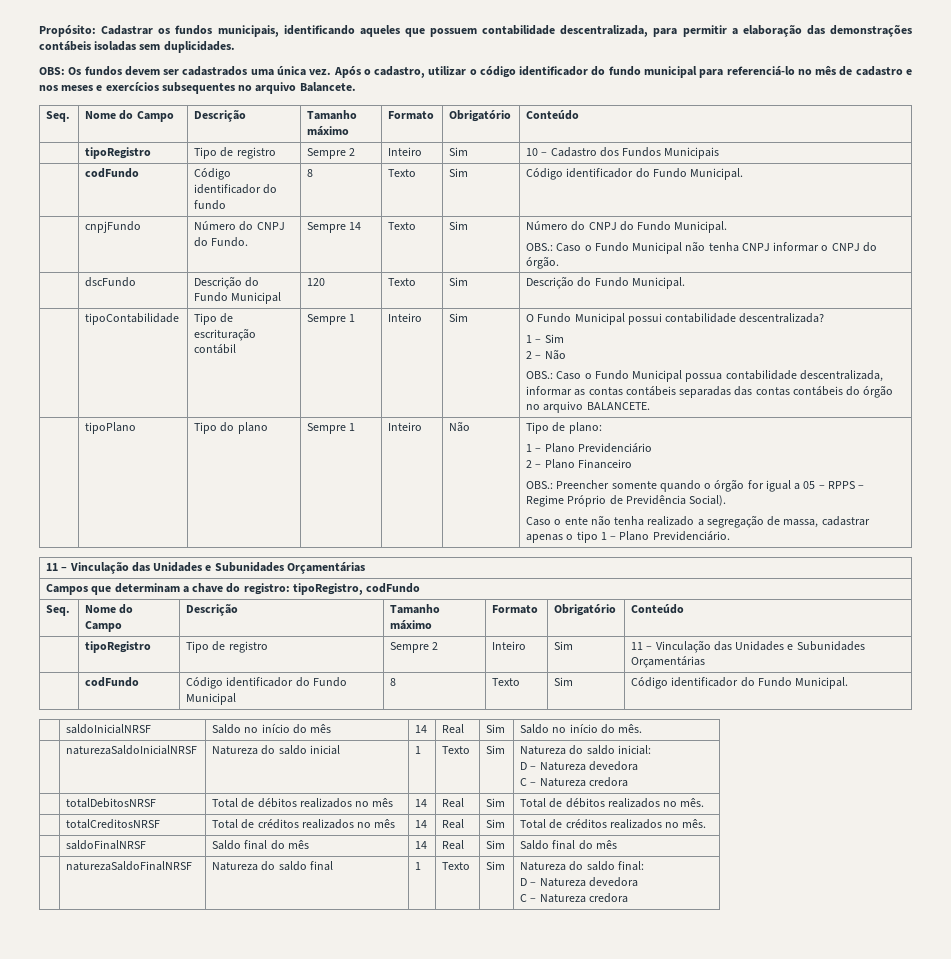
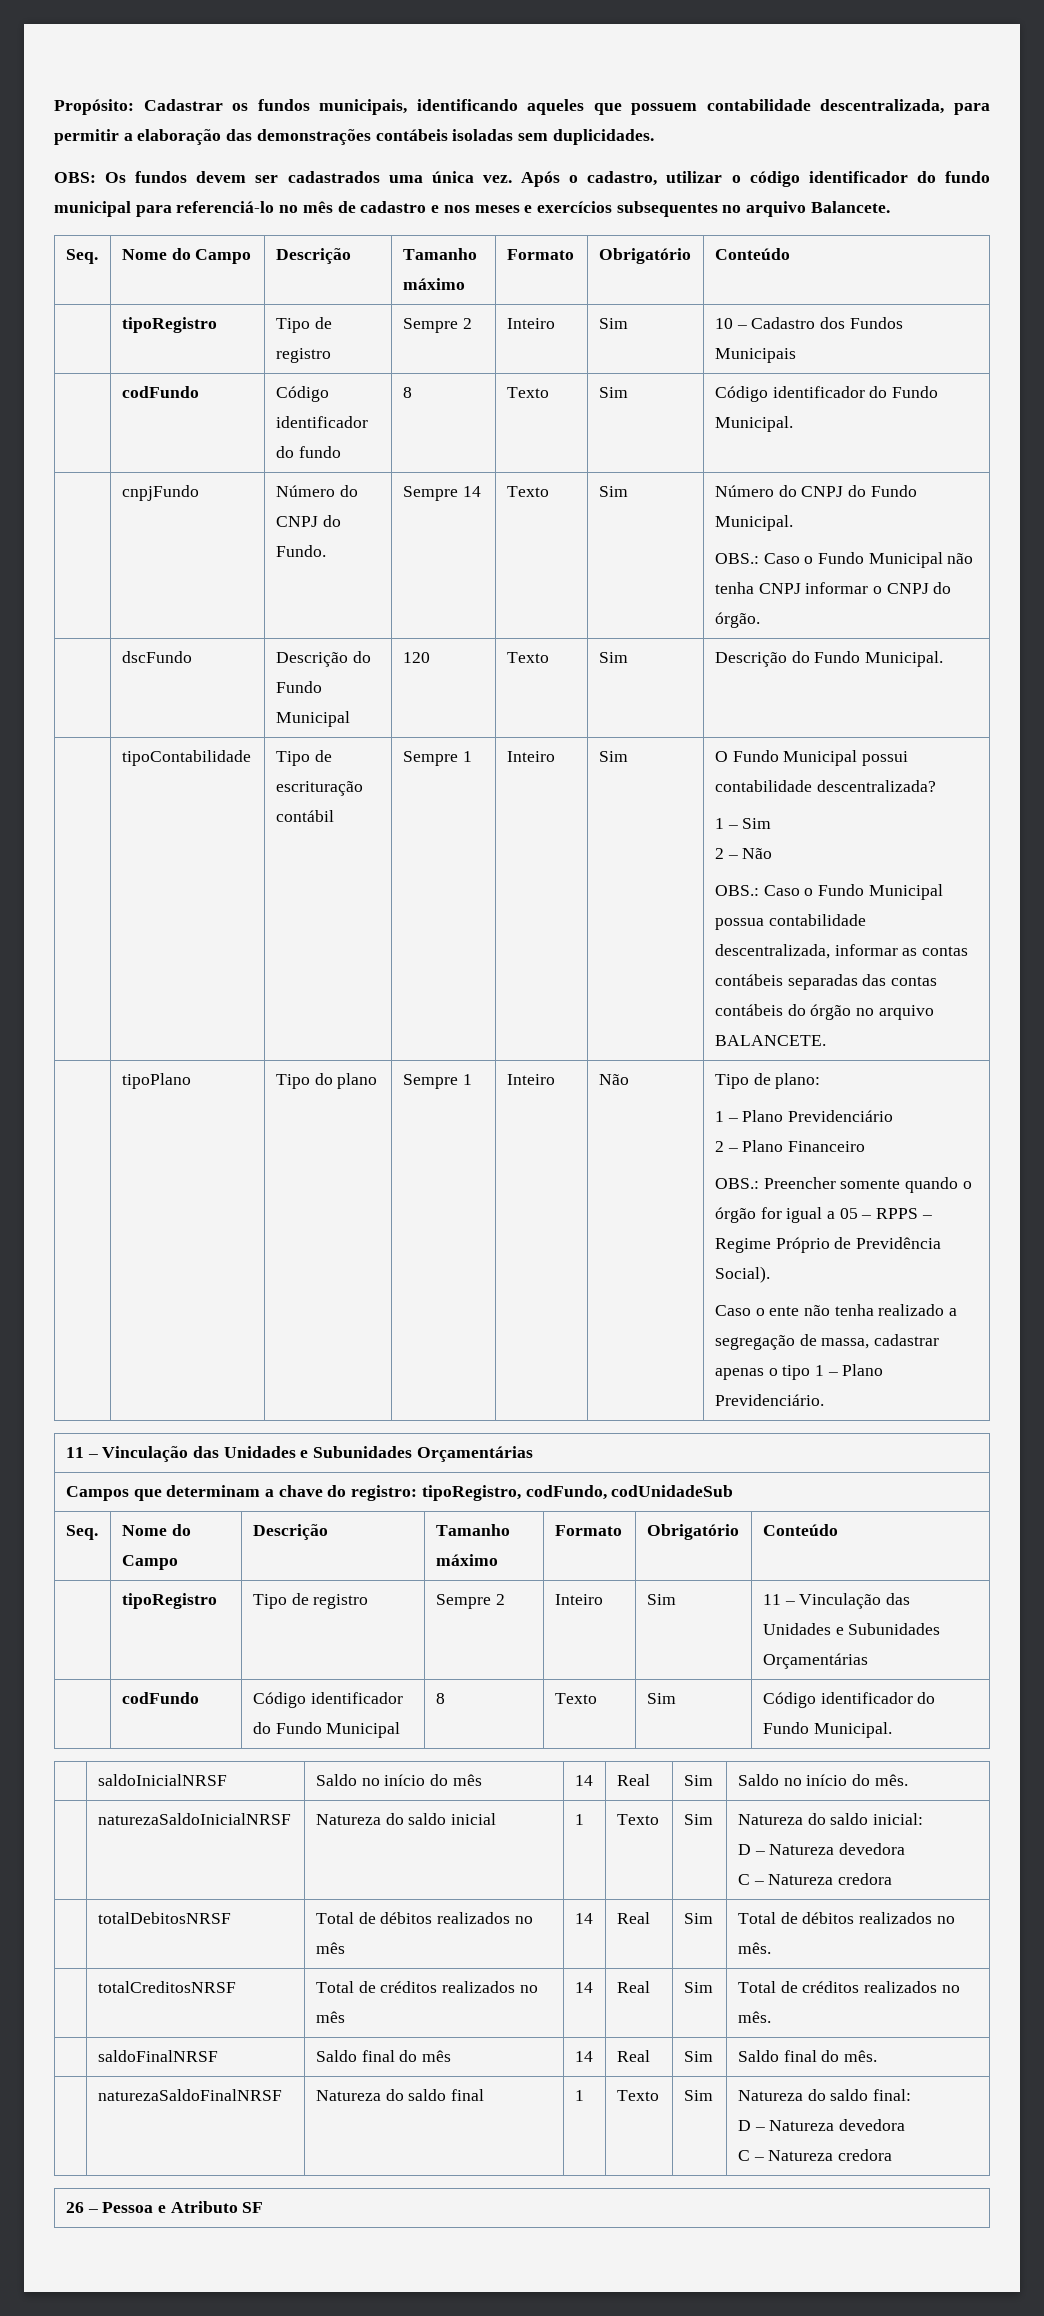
[366,583,421,593] codFundo -> [525,1485,734,1500] codFundo, codUnidadeSub
[595,840,617,849] mês -> [843,2050,877,2062] mês.
(628, 898) none -> [65,2201,264,2213] // 26 – Pessoa e Atributo SF

